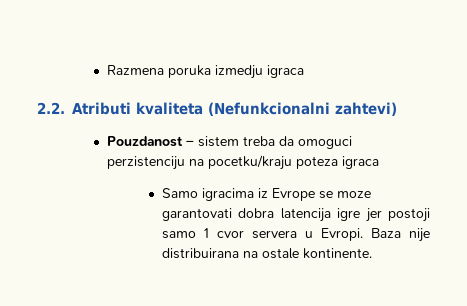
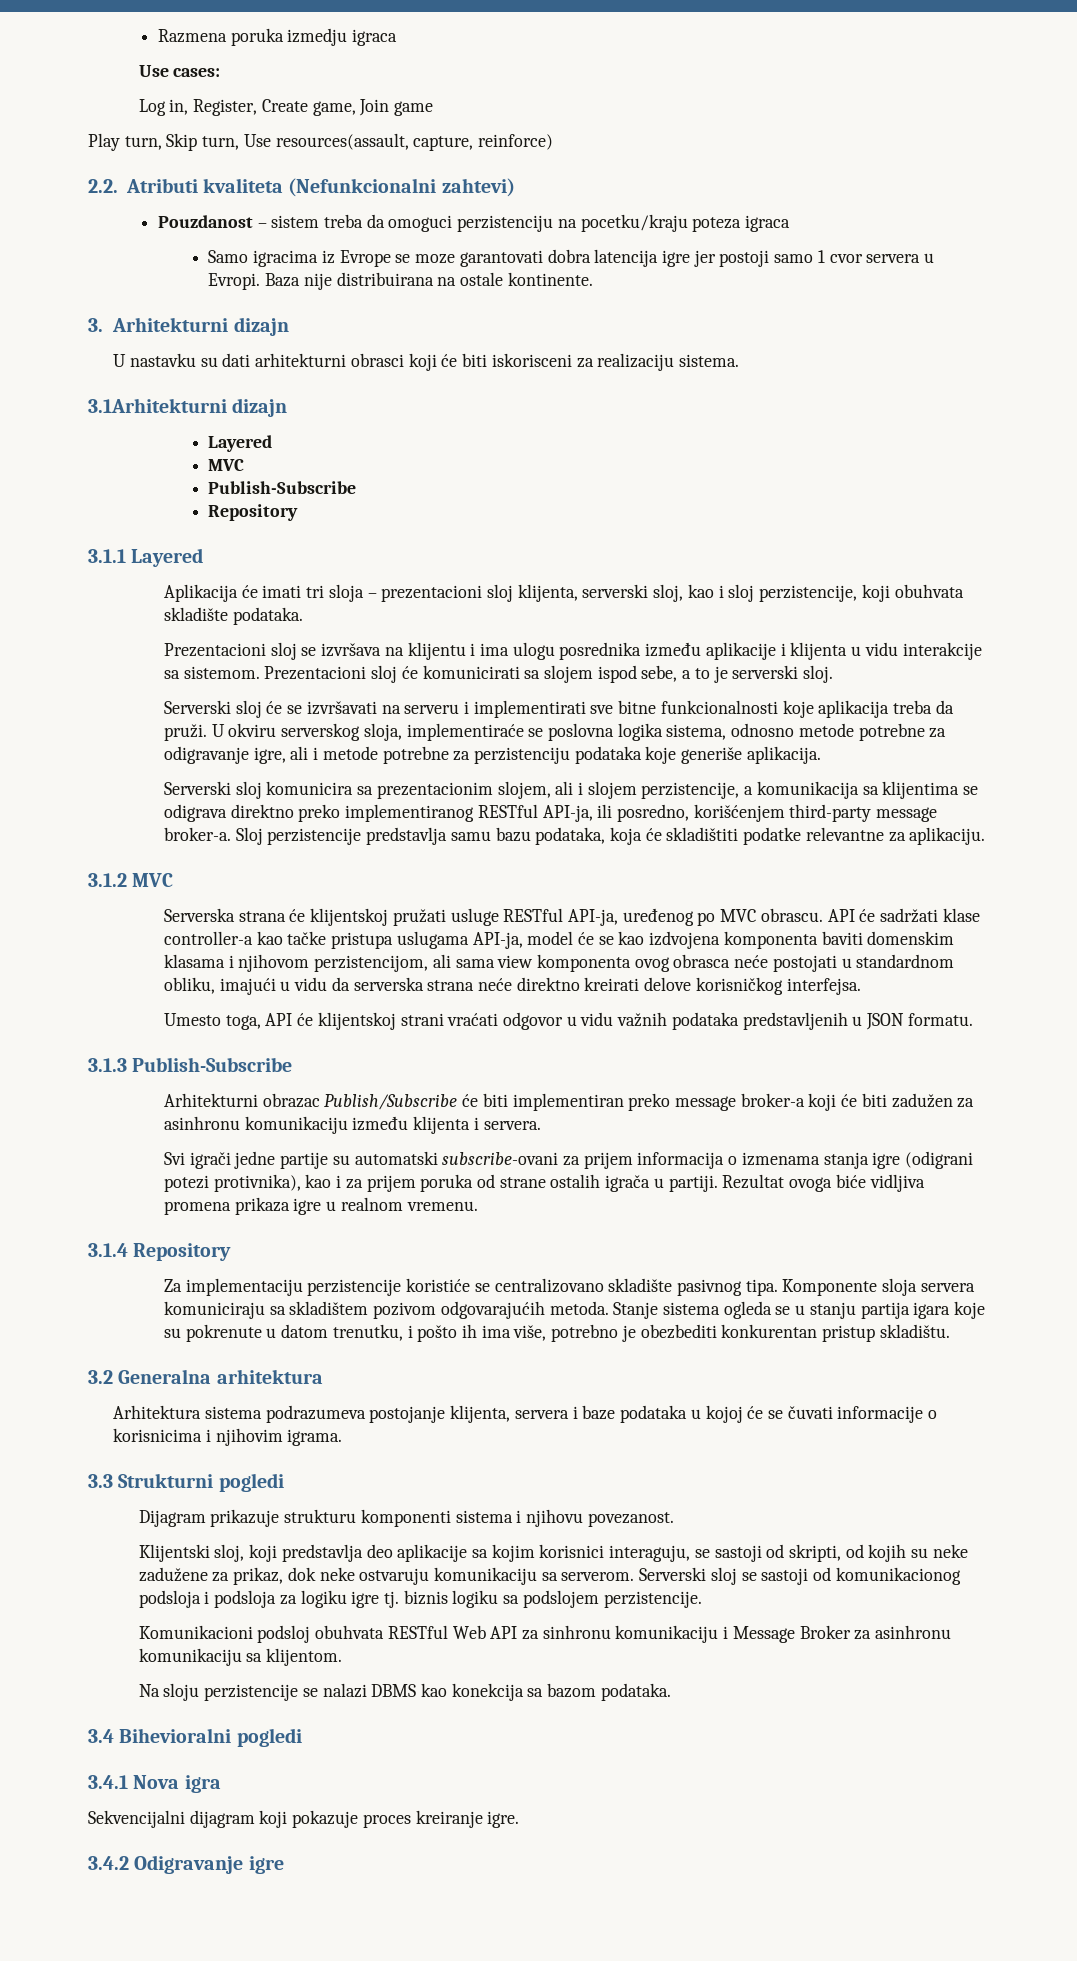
(304, 71) none -> [138,65,221,77] [138,99,433,116] [88,133,554,151] // Use cases: // Log in, Register, Create game, Join game // Play turn, Skip turn, Use resources(assault, capture, reinforce)
(372, 253) none -> [88,317,289,336] [113,353,739,371] [88,398,288,417] [208,435,273,452] [208,459,245,471] [208,481,357,494] [208,504,299,521] [88,548,204,567] [163,584,964,602] [163,607,303,625] [163,642,982,660] [163,665,834,683] [163,700,954,718] [163,723,947,741] [163,746,821,764] [163,781,979,799] [163,804,938,822] [163,827,986,845] [88,873,174,887] [163,908,980,926] [163,931,955,949] [163,954,955,972] [163,977,861,995] [163,1012,973,1030] [88,1057,293,1072] [163,1093,975,1111] [163,1116,541,1134] [163,1151,974,1169] [163,1174,925,1192] [163,1197,478,1215] [88,1243,232,1261] [163,1278,975,1296] [163,1301,986,1319] [163,1324,950,1342] [88,1369,323,1384] [113,1405,938,1423] [113,1428,343,1446] [88,1473,284,1492] [138,1509,674,1527] [138,1544,968,1562] [138,1567,961,1585] [138,1590,702,1608] [138,1625,952,1643] [138,1648,343,1666] [138,1683,671,1701] [88,1728,302,1747] [88,1775,221,1793] [88,1810,520,1828] [88,1855,284,1874] // 3. Arhitekturni dizajn // U nastavku su dati arhitekturni obrasci koji će biti iskorisceni za realizaciju sistema. // 3.1Arhitekturni dizajn // Layered // MVC // Publish-Subscribe // Repository // 3.1.1 Layered // Aplikacija će imati tri sloja – prezentacioni sloj klijenta, serverski sloj, kao i sloj perzistencije, koji obuhvata skladište podataka. // Prezentacioni sloj se izvršava na klijentu i ima ulogu posrednika između aplikacije i klijenta u vidu interakcije sa sistemom. Prezentacioni sloj će komunicirati sa slojem ispod sebe, a to je serverski sloj. // Serverski sloj će se izvršavati na serveru i implementirati sve bitne funkcionalnosti koje aplikacija treba da pruži. U okviru serverskog sloja, implementiraće se poslovna logika sistema, odnosno metode potrebne za odigravanje igre, ali i metode potrebne za perzistenciju podataka koje generiše aplikacija. // Serverski sloj komunicira sa prezentacionim slojem, ali i slojem perzistencije, a komunikacija sa klijentima se odigrava direktno preko implementiranog RESTful API-ja, ili posredno, korišćenjem third-party message broker-a. Sloj perzistencije predstavlja samu bazu podataka, koja će skladištiti podatke relevantne za aplikaciju. // 3.1.2 MVC // Serverska strana će klijentskoj pružati usluge RESTful API-ja, uređenog po MVC obrascu. API će sadržati klase controller-a kao tačke pristupa uslugama API-ja, model će se kao izdvojena komponenta baviti domenskim klasama i njihovom perzistencijom, ali sama view komponenta ovog obrasca neće postojati u standardnom obliku, imajući u vidu da serverska strana neće direktno kreirati delove korisničkog interfejsa. // Umesto toga, API će klijentskoj strani vraćati odgovor u vidu važnih podataka predstavljenih u JSON formatu. // 3.1.3 Publish-Subscribe // Arhitekturni obrazac Publish/Subscribe će biti implementiran preko message broker-a koji će biti zadužen za asinhronu komunikaciju između klijenta i servera. // Svi igrači jedne partije su automatski subscribe-ovani za prijem informacija o izmenama stanja igre (odigrani potezi protivnika), kao i za prijem poruka od strane ostalih igrača u partiji. Rezultat ovoga biće vidljiva promena prikaza igre u realnom vremenu. // 3.1.4 Repository // Za implementaciju perzistencije koristiće se centralizovano skladište pasivnog tipa. Komponente sloja servera komuniciraju sa skladištem pozivom odgovarajućih metoda. Stanje sistema ogleda se u stanju partija igara koje su pokrenute u datom trenutku, i pošto ih ima više, potrebno je obezbediti konkurentan pristup skladištu. // 3.2 Generalna arhitektura // Arhitektura sistema podrazumeva postojanje klijenta, servera i baze podataka u kojoj će se čuvati informacije o korisnicima i njihovim igrama. // 3.3 Strukturni pogledi // Dijagram prikazuje strukturu komponenti sistema i njihovu povezanost. // Klijentski sloj, koji predstavlja deo aplikacije sa kojim korisnici interaguju, se sastoji od skripti, od kojih su neke zadužene za prikaz, dok neke ostvaruju komunikaciju sa serverom. Serverski sloj se sastoji od komunikacionog podsloja i podsloja za logiku igre tj. biznis logiku sa podslojem perzistencije. // Komunikacioni podsloj obuhvata RESTful Web API za sinhronu komunikaciju i Message Broker za asinhronu komunikaciju sa klijentom. // Na sloju perzistencije se nalazi DBMS kao konekcija sa bazom podataka. // 3.4 Bihevioralni pogledi // 3.4.1 Nova igra // Sekvencijalni dijagram koji pokazuje proces kreiranje igre. // 3.4.2 Odigravanje igre

